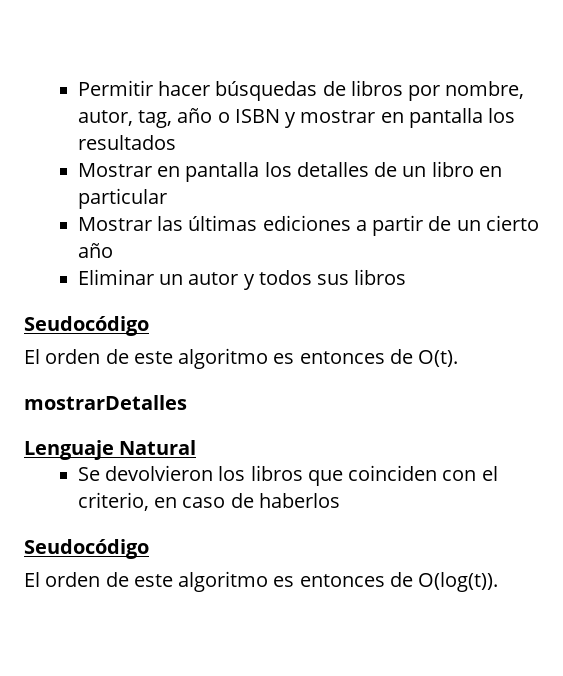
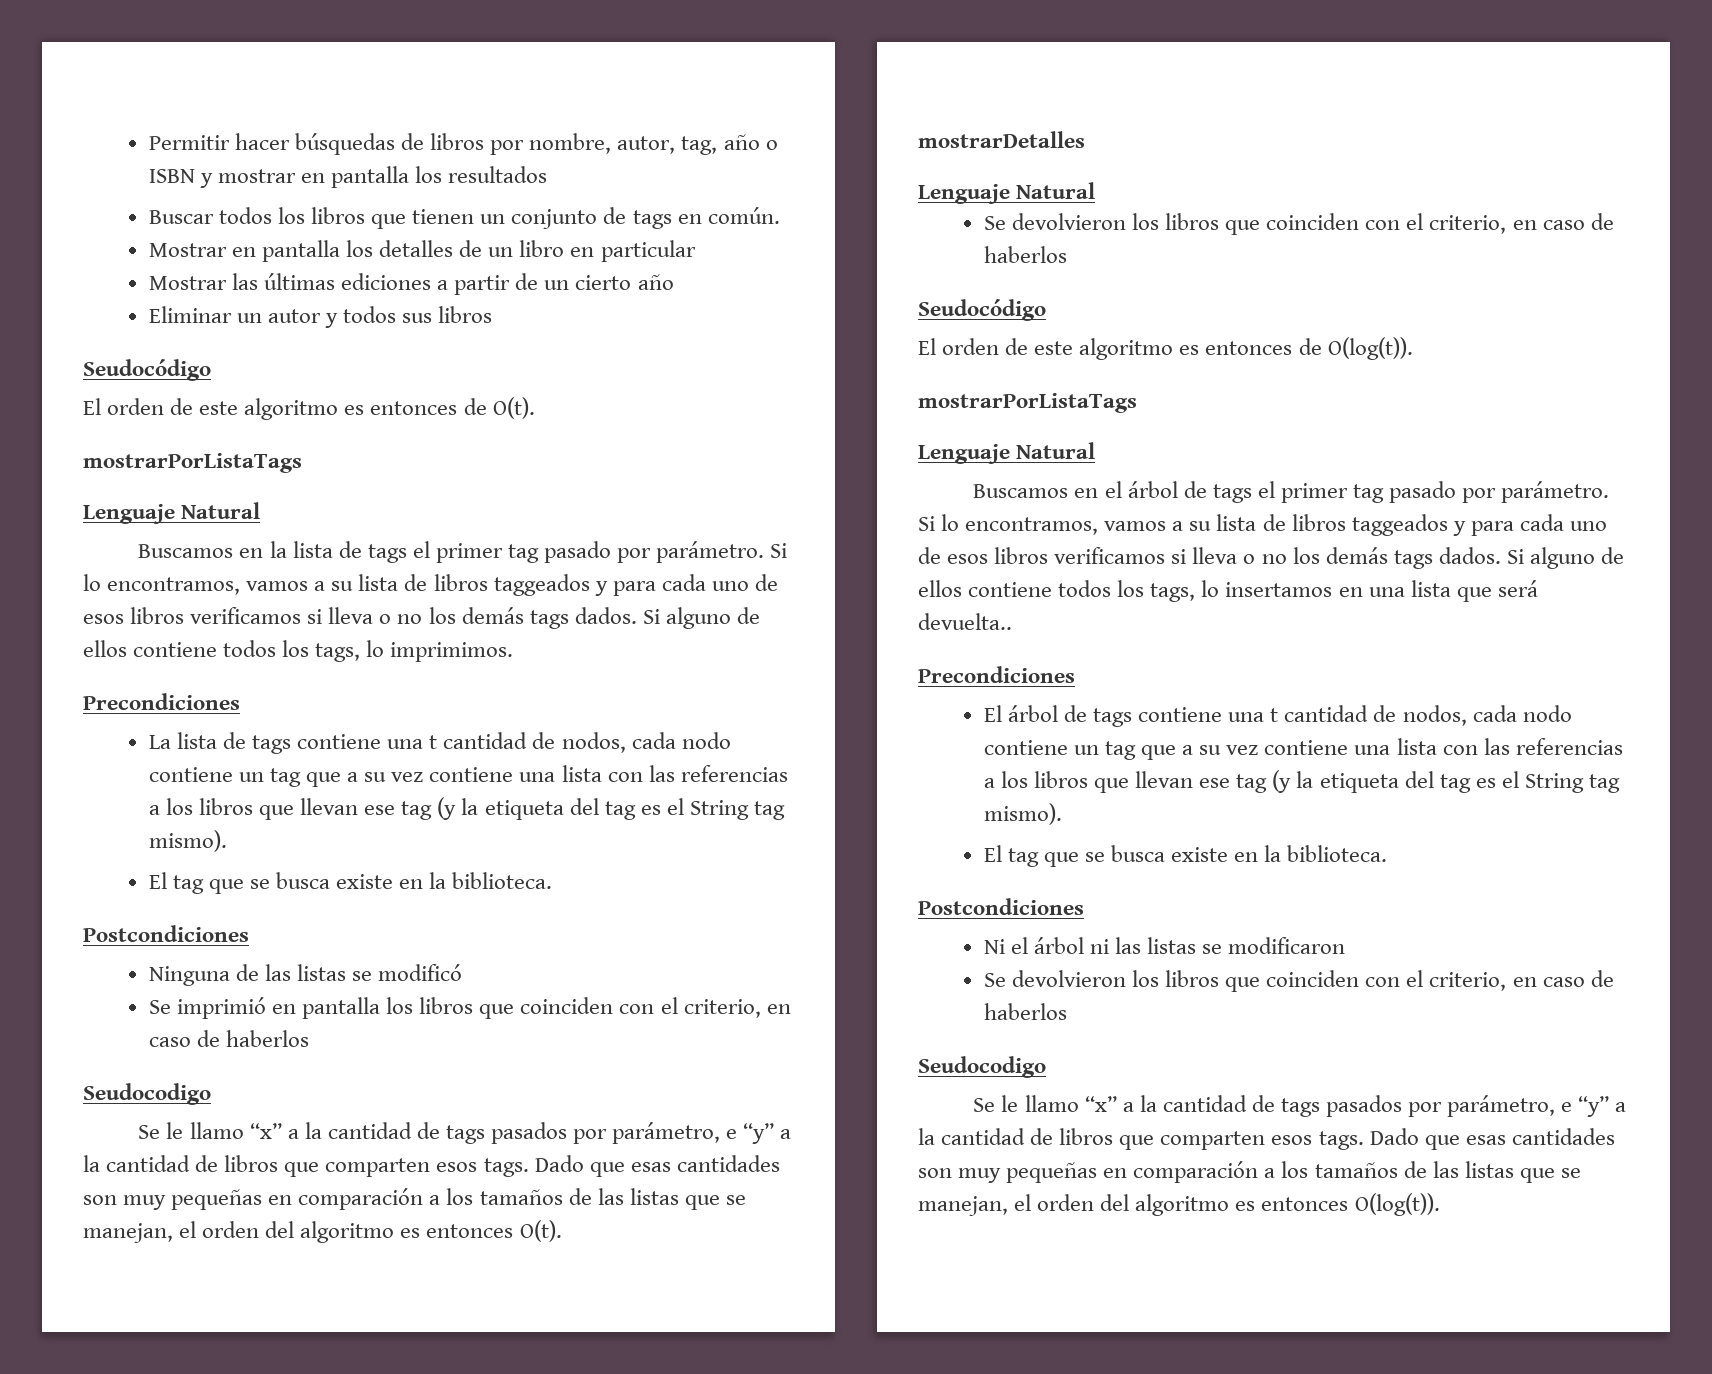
(176, 142) none -> [148,207,780,229] // Buscar todos los libros que tienen un conjunto de tags en común.
(459, 358) none -> [83,453,302,473] [83,502,261,524] [138,541,788,563] [83,574,778,596] [83,607,760,629] [83,640,514,662] [83,693,240,710] [148,732,731,754] [148,765,788,787] [148,797,785,820] [148,830,227,852] [148,872,553,894] [83,925,249,942] [148,964,463,986] [148,997,791,1019] [148,1030,310,1047] [83,1083,211,1105] [138,1122,792,1144] [83,1155,780,1177] [83,1188,746,1210] [83,1220,562,1243] // mostrarPorListaTags // Lenguaje Natural // Buscamos en la lista de tags el primer tag pasado por parámetro. Si lo encontramos, vamos a su lista de libros taggeados y para cada uno de esos libros verificamos si lleva o no los demás tags dados. Si alguno de ellos contiene todos los tags, lo imprimimos. // Precondiciones // La lista de tags contiene una t cantidad de nodos, cada nodo contiene un tag que a su vez contiene una lista con las referencias a los libros que llevan ese tag (y la etiqueta del tag es el String tag mismo). // El tag que se busca existe en la biblioteca. // Postcondiciones // Ninguna de las listas se modificó // Se imprimió en pantalla los libros que coinciden con el criterio, en caso de haberlos // Seudocodigo // Se le llamo “x” a la cantidad de tags pasados por parámetro, e “y” a la cantidad de libros que comparten esos tags. Dado que esas cantidades son muy pequeñas en comparación a los tamaños de las listas que se manejan, el orden del algoritmo es entonces O(t).
(499, 582) none -> [918,393,1137,413] [918,442,1096,464] [973,481,1610,503] [918,514,1607,536] [918,547,1625,569] [918,580,1538,602] [918,613,1012,630] [918,666,1075,683] [983,705,1572,727] [983,738,1623,760] [983,770,1620,793] [983,803,1062,825] [983,845,1388,867] [918,898,1084,915] [983,937,1346,954] [983,970,1614,992] [983,1003,1067,1020] [918,1056,1046,1078] [973,1095,1627,1117] [918,1128,1615,1150] [918,1161,1581,1183] [918,1193,1440,1216] // mostrarPorListaTags // Lenguaje Natural // Buscamos en el árbol de tags el primer tag pasado por parámetro. Si lo encontramos, vamos a su lista de libros taggeados y para cada uno de esos libros verificamos si lleva o no los demás tags dados. Si alguno de ellos contiene todos los tags, lo insertamos en una lista que será devuelta.. // Precondiciones // El árbol de tags contiene una t cantidad de nodos, cada nodo contiene un tag que a su vez contiene una lista con las referencias a los libros que llevan ese tag (y la etiqueta del tag es el String tag mismo). // El tag que se busca existe en la biblioteca. // Postcondiciones // Ni el árbol ni las listas se modificaron // Se devolvieron los libros que coinciden con el criterio, en caso de haberlos // Seudocodigo // Se le llamo “x” a la cantidad de tags pasados por parámetro, e “y” a la cantidad de libros que comparten esos tags. Dado que esas cantidades son muy pequeñas en comparación a los tamaños de las listas que se manejan, el orden del algoritmo es entonces O(log(t)).

